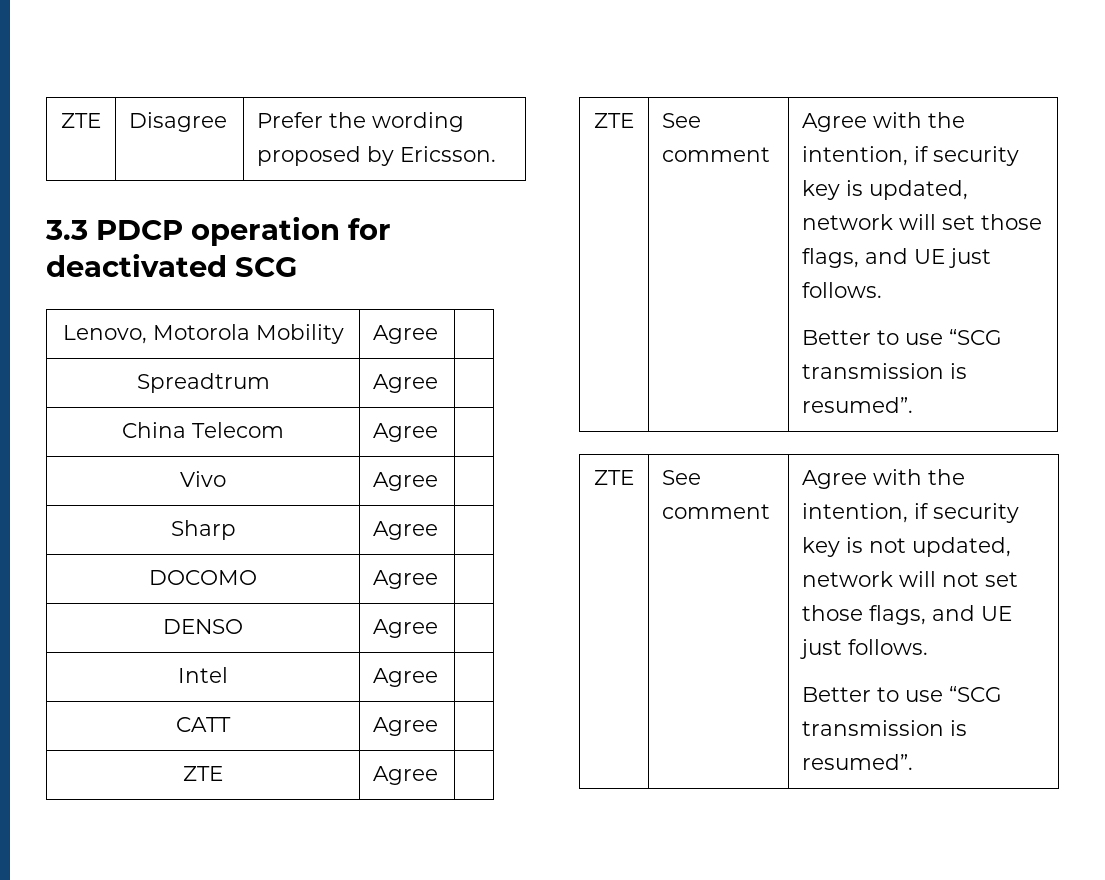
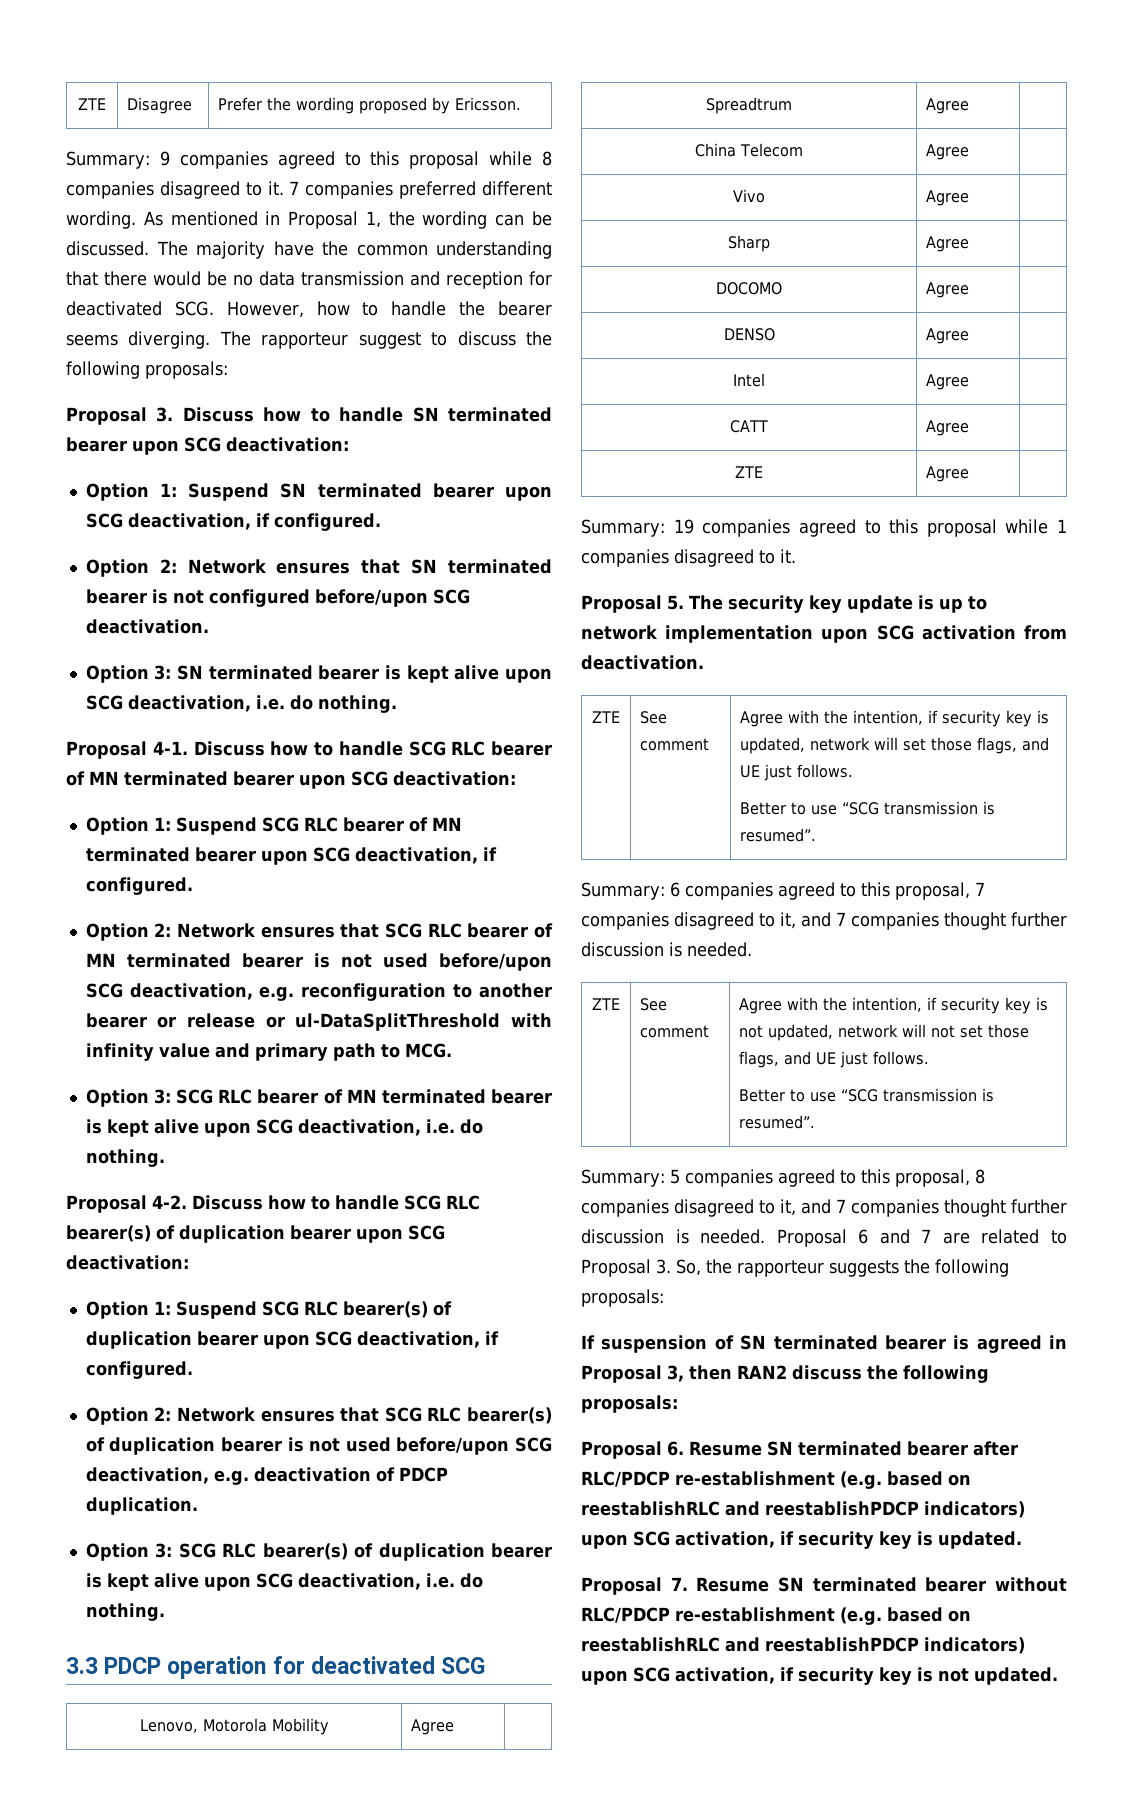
(497, 154) none -> [66,151,552,169] [66,181,552,199] [66,211,552,229] [66,241,552,259] [66,271,552,289] [66,301,552,318] [66,331,552,349] [66,361,228,379] [66,407,552,425] [66,437,349,455] [85,483,552,501] [85,513,381,531] [85,559,552,577] [85,589,470,607] [85,619,209,634] [85,665,552,683] [85,695,397,713] [66,741,552,759] [66,771,516,789] [85,817,462,835] [85,847,497,865] [85,877,193,895] [85,923,553,941] [85,953,552,971] [85,983,552,1001] [85,1013,552,1031] [85,1043,452,1061] [85,1089,552,1107] [85,1119,483,1137] [85,1149,165,1167] [66,1195,480,1213] [66,1225,445,1243] [66,1255,189,1270] [85,1301,452,1319] [85,1331,499,1349] [85,1361,193,1379] [85,1407,553,1425] [85,1437,552,1455] [85,1467,448,1485] [85,1497,198,1515] [85,1543,552,1561] [85,1573,483,1591] [85,1603,165,1621] // Summary: 9 companies agreed to this proposal while 8 companies disagreed to it. 7 companies preferred different wording. As mentioned in Proposal 1, the wording can be discussed. The majority have the common understanding that there would be no data transmission and reception for deactivated SCG. However, how to handle the bearer seems diverging. The rapporteur suggest to discuss the following proposals: // Proposal 3. Discuss how to handle SN terminated bearer upon SCG deactivation: // Option 1: Suspend SN terminated bearer upon SCG deactivation, if configured. // Option 2: Network ensures that SN terminated bearer is not configured before/upon SCG deactivation. // Option 3: SN terminated bearer is kept alive upon SCG deactivation, i.e. do nothing. // Proposal 4-1. Discuss how to handle SCG RLC bearer of MN terminated bearer upon SCG deactivation: // Option 1: Suspend SCG RLC bearer of MN terminated bearer upon SCG deactivation, if configured. // Option 2: Network ensures that SCG RLC bearer of MN terminated bearer is not used before/upon SCG deactivation, e.g. reconfiguration to another bearer or release or ul-DataSplitThreshold with infinity value and primary path to MCG. // Option 3: SCG RLC bearer of MN terminated bearer is kept alive upon SCG deactivation, i.e. do nothing. // Proposal 4-2. Discuss how to handle SCG RLC bearer(s) of duplication bearer upon SCG deactivation: // Option 1: Suspend SCG RLC bearer(s) of duplication bearer upon SCG deactivation, if configured. // Option 2: Network ensures that SCG RLC bearer(s) of duplication bearer is not used before/upon SCG deactivation, e.g. deactivation of PDCP duplication. // Option 3: SCG RLC bearer(s) of duplication bearer is kept alive upon SCG deactivation, i.e. do nothing.
(439, 775) none -> [581,519,1067,537] [581,549,796,567] [581,595,987,613] [581,625,1067,643] [581,655,704,670] // Summary: 19 companies agreed to this proposal while 1 companies disagreed to it. // Proposal 5. The security key update is up to network implementation upon SCG activation from deactivation.
(914, 405) none -> [581,882,985,900] [581,912,1067,930] [581,942,752,957] // Summary: 6 companies agreed to this proposal, 7 companies disagreed to it, and 7 companies thought further discussion is needed.
(914, 762) none -> [581,1169,985,1187] [581,1199,1067,1217] [581,1229,1067,1247] [581,1259,1009,1277] [581,1289,664,1307] [581,1335,1067,1353] [581,1365,989,1383] [581,1395,678,1413] [581,1441,1018,1459] [581,1471,971,1489] [581,1501,1025,1518] [581,1531,1022,1549] [581,1577,1067,1595] [581,1607,971,1625] [581,1637,1025,1654] [581,1667,1058,1685] // Summary: 5 companies agreed to this proposal, 8 companies disagreed to it, and 7 companies thought further discussion is needed. Proposal 6 and 7 are related to Proposal 3. So, the rapporteur suggests the following proposals: // If suspension of SN terminated bearer is agreed in Proposal 3, then RAN2 discuss the following proposals: // Proposal 6. Resume SN terminated bearer after RLC/PDCP re-establishment (e.g. based on reestablishRLC and reestablishPDCP indicators) upon SCG activation, if security key is updated. // Proposal 7. Resume SN terminated bearer without RLC/PDCP re-establishment (e.g. based on reestablishRLC and reestablishPDCP indicators) upon SCG activation, if security key is not updated.

